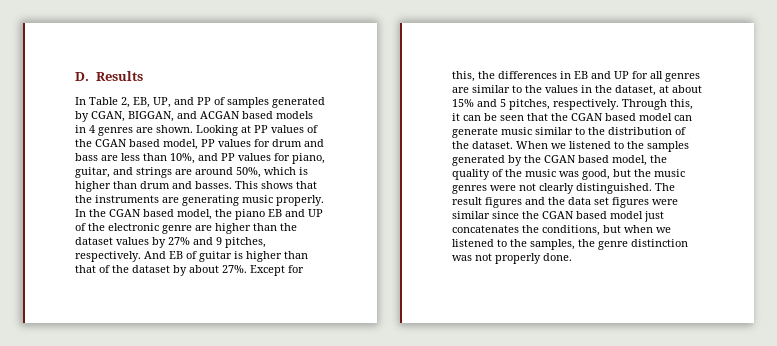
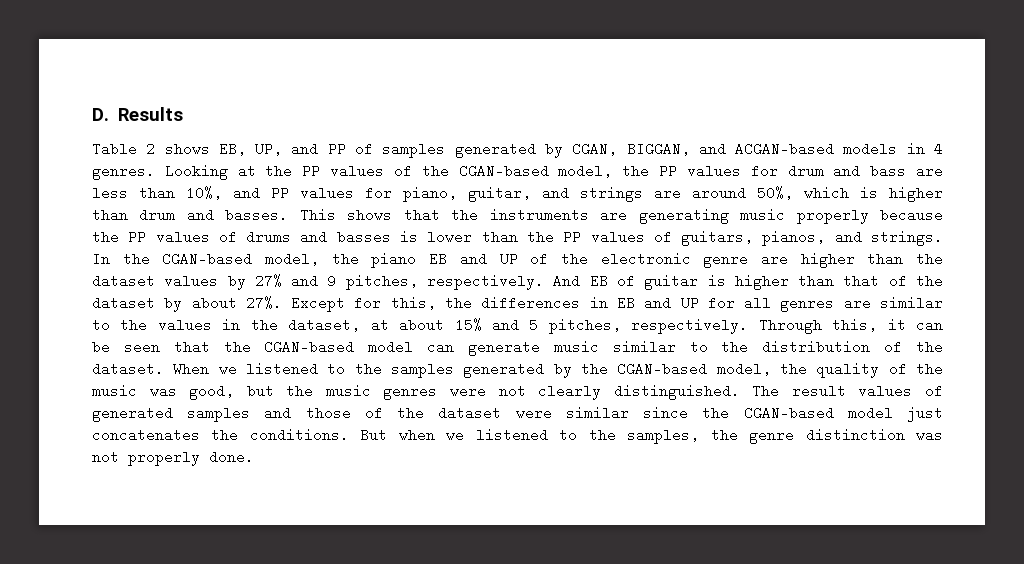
[75,97,130,108] In Table 2, -> [92,142,210,156] Table 2 shows
[200,111,273,119] ACGAN based -> [735,142,835,156] ACGAN-based
[98,125,193,136] genres are shown. -> [92,164,155,180] genres.
(251, 129) none -> [265,164,293,178] the
[95,139,198,150] CGAN based model, -> [458,164,650,178] CGAN-based model, the
[276,195,324,206] [75,209,174,217] properly. In the CGAN based -> [796,208,943,224] [92,230,943,246] [92,252,253,266] properly because the PP values of drums and basses is lower than the PP values of guitars, pianos, and strings. In the CGAN-based
[571,113,636,121] CGAN based -> [264,340,355,354] CGAN-based
[544,155,609,163] CGAN based -> [617,362,708,376] CGAN-based
[485,197,649,208] figures and the data set figures -> [858,384,943,398] [92,406,502,422] values of generated samples and those of the dataset
[542,211,607,219] CGAN based -> [743,406,834,420] CGAN-based
[542,225,621,236] conditions, but -> [249,428,388,442] conditions. But

